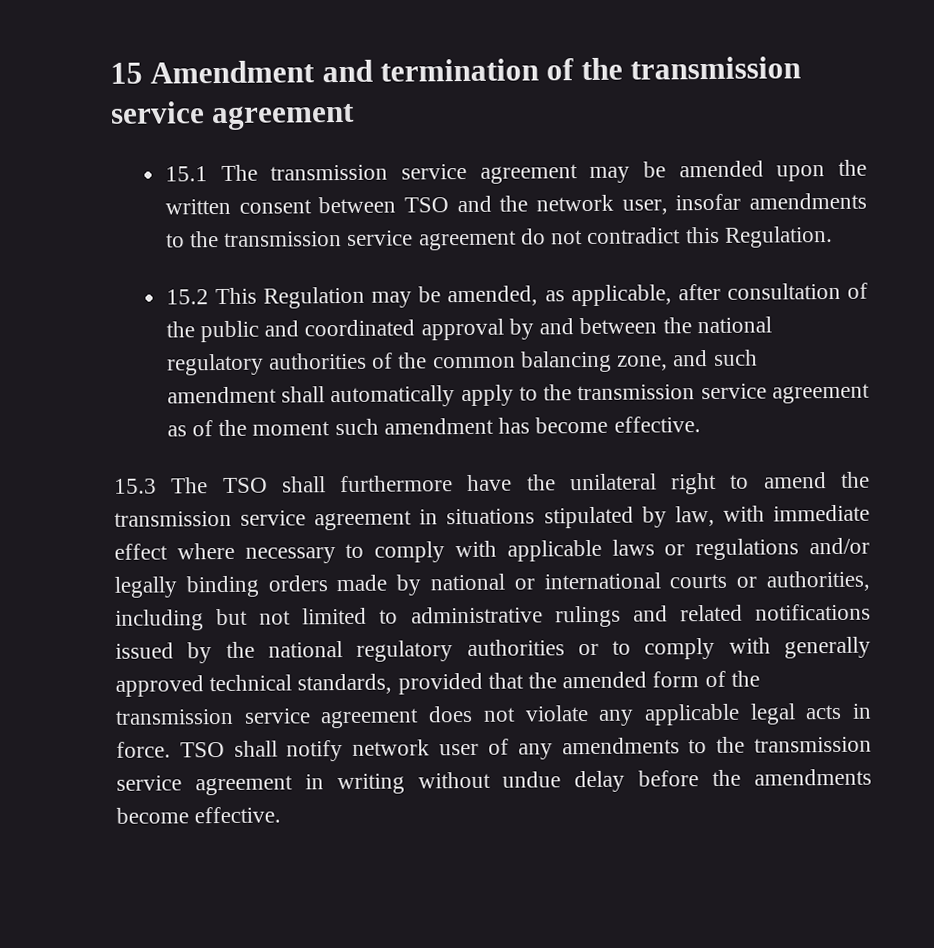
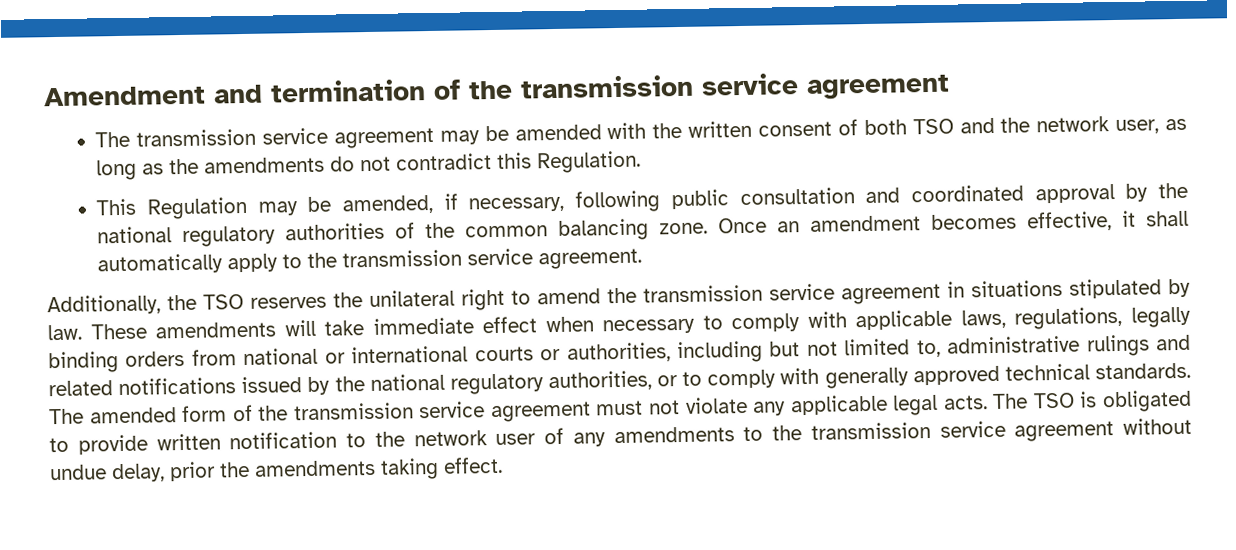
[110,62,143,84] 15 -> (43, 96) none
[164,166,208,182] 15.1 -> (950, 87) none
[776,165,826,182] upon -> [607,122,647,140] with
[318,196,397,214] between -> [837,119,907,136] of both
[675,192,867,211] [165,230,517,251] insofar amendments to the transmission service agreement -> [1165,118,1188,131] [96,156,326,181] as long as the amendments
[165,289,209,305] 15.2 -> (642, 162) none
[544,282,869,307] [165,320,260,343] as applicable, after consultation of the public -> [443,187,855,213] if necessary, following public consultation
[539,317,658,335] and between -> (1149, 192) none
[617,349,758,371] [166,386,277,404] zone, and such amendment -> [659,210,1137,235] zone. Once an amendment becomes effective, it
[772,383,870,404] [166,416,701,437] [114,474,513,494] agreement as of the moment such amendment has become effective. // 15.3 The TSO shall furthermore have -> [538,248,643,270] [47,294,327,316] agreement. // Additionally, the TSO reserves
[674,505,765,527] law, with -> [47,319,365,341] law. These amendments will take
[176,542,235,560] where -> [545,316,594,333] when
[611,537,870,561] laws or regulations and/or -> [960,306,1123,330] laws, regulations,
[336,574,422,596] made by -> [191,349,237,366] from
[379,609,399,624] to -> [916,339,941,358] to,
[466,639,565,657] authorities -> [547,370,652,392] authorities,
[297,672,558,695] standards, provided that the -> [1095,362,1191,380] [49,408,84,425] standards. The
[428,705,474,723] does -> [596,400,644,416] must
[805,703,873,720] [116,740,344,762] acts in force. TSO shall notify -> [942,389,1192,413] [49,431,405,455] acts. The TSO is obligated to provide written notification to the
[304,768,872,795] [116,806,282,824] in writing without undue delay before the amendments become effective. -> [1123,417,1192,435] [49,456,503,483] without undue delay, prior the amendments taking effect.

